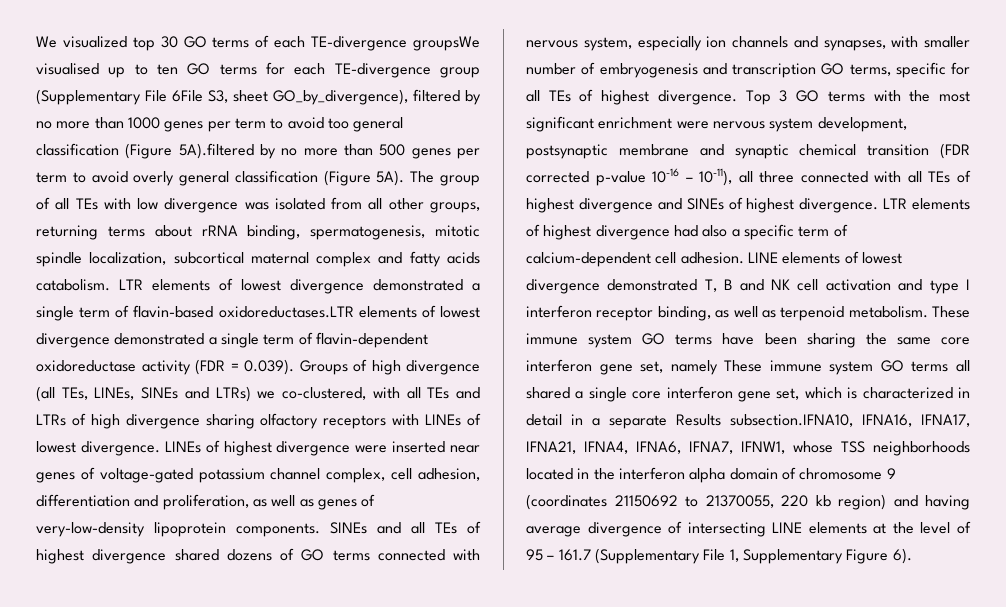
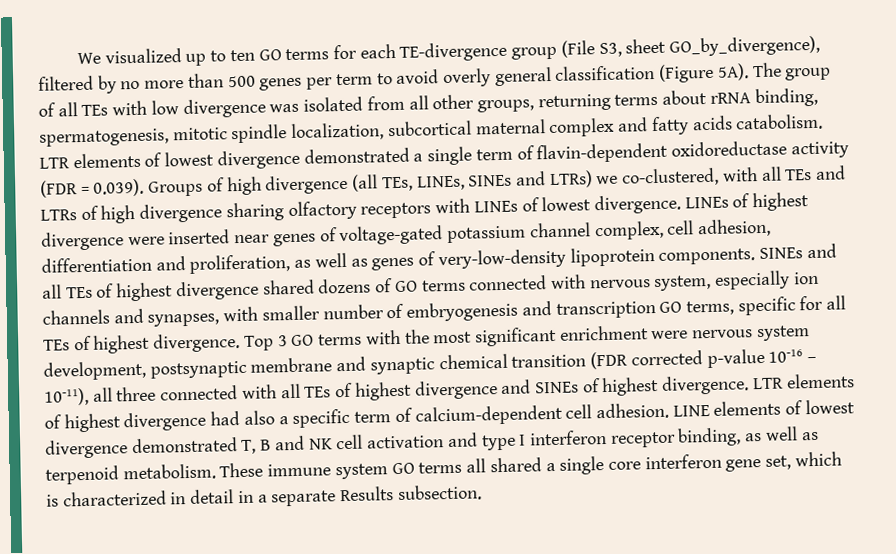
[132,35,480,51] [36,63,99,75] top 30 GO terms of each TE-divergence groupsWe visualised -> (182, 56) none
[36,89,203,105] (Supplementary File 6File -> [560,40,595,58] (File
[127,117,404,132] [36,143,373,159] 1000 genes per term to avoid too general classification (Figure 5A).filtered by no more than -> (224, 80) none
[133,305,481,318] [36,332,313,348] flavin-based oxidoreductases.LTR elements of lowest divergence demonstrated a single term of -> (535, 152) none
[722,333,970,348] [526,359,949,375] have been sharing the same core interferon gene set, namely These immune system GO terms -> (463, 467) none
[730,414,970,427] [526,441,970,456] [526,467,896,483] [526,494,970,510] [526,521,971,537] [526,548,912,564] subsection.IFNA10, IFNA16, IFNA17, IFNA21, IFNA4, IFNA6, IFNA7, IFNW1, whose TSS neighborhoods located in the interferon alpha domain of chromosome 9 (coordinates 21150692 to 21370055, 220 kb region) and having average divergence of intersecting LINE elements at the level of 95 – 161.7 (Supplementary File 1, Supplementary Figure 6). -> [397,484,482,502] subsection.

